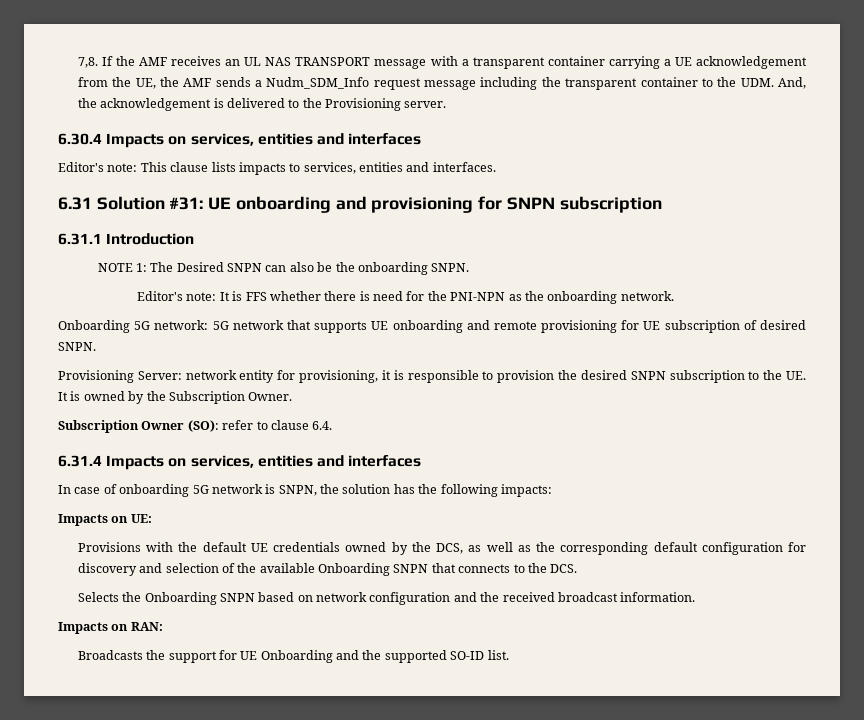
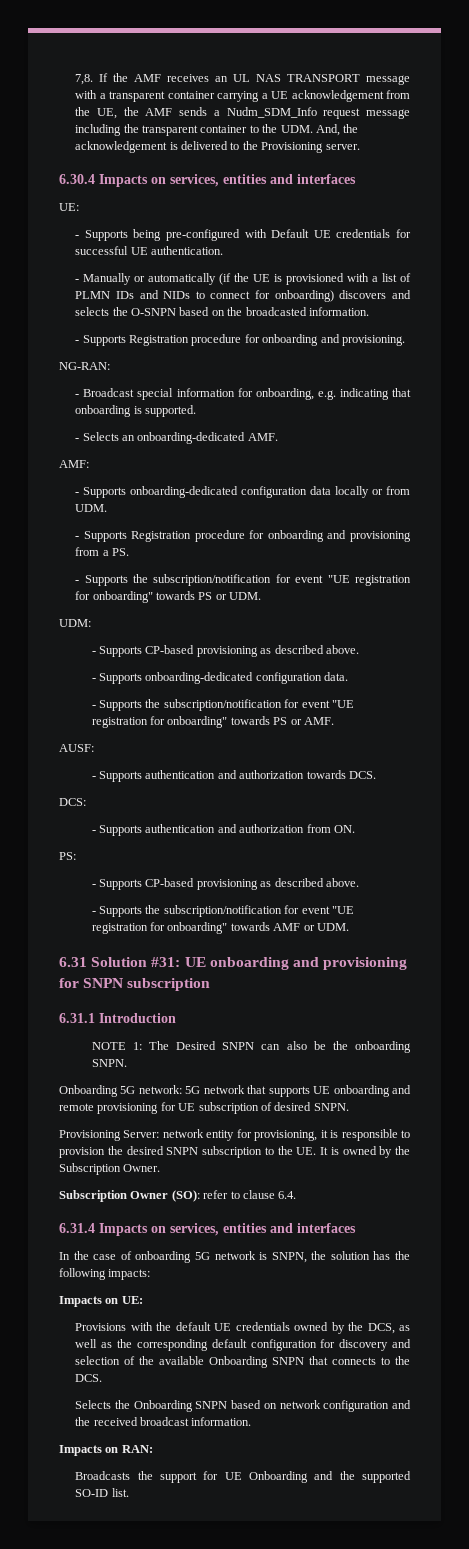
[58,162,496,175] Editor's note: This clause lists impacts to services, entities and interfaces. -> [59,203,79,211] [75,229,411,241] [75,246,224,255] [75,273,411,285] [75,290,411,302] [75,307,369,316] [75,334,405,346] [59,362,110,370] [75,388,411,400] [75,405,197,417] [75,432,278,444] [59,460,89,468] [75,486,410,498] [75,504,108,512] [75,530,411,542] [75,547,130,556] [75,574,411,586] [75,591,262,603] [59,619,91,627] [91,645,359,657] [91,672,349,684] [91,699,354,711] [91,716,334,728] [59,744,94,752] [91,770,376,782] [59,798,86,806] [91,824,355,836] [59,852,76,860] [91,878,359,890] [91,905,354,917] [91,922,349,934] UE: // - Supports being pre-configured with Default UE credentials for successful UE authentication. // - Manually or automatically (if the UE is provisioned with a list of PLMN IDs and NIDs to connect for onboarding) discovers and selects the O-SNPN based on the broadcasted information. // - Supports Registration procedure for onboarding and provisioning. // NG-RAN: // - Broadcast special information for onboarding, e.g. indicating that onboarding is supported. // - Selects an onboarding-dedicated AMF. // AMF: // - Supports onboarding-dedicated configuration data locally or from UDM. // - Supports Registration procedure for onboarding and provisioning from a PS. // - Supports the subscription/notification for event "UE registration for onboarding" towards PS or UDM. // UDM: // - Supports CP-based provisioning as described above. // - Supports onboarding-dedicated configuration data. // - Supports the subscription/notification for event "UE registration for onboarding" towards PS or AMF. // AUSF: // - Supports authentication and authorization towards DCS. // DCS: // - Supports authentication and authorization from ON. // PS: // - Supports CP-based provisioning as described above. // - Supports the subscription/notification for event "UE registration for onboarding" towards AMF or UDM.
[137,291,674,304] // Editor's note: It is FFS whether there is need for the PNI-NPN as the onboarding network. -> (127, 1063) none
(71, 489) none -> [73,1251,89,1260] the

